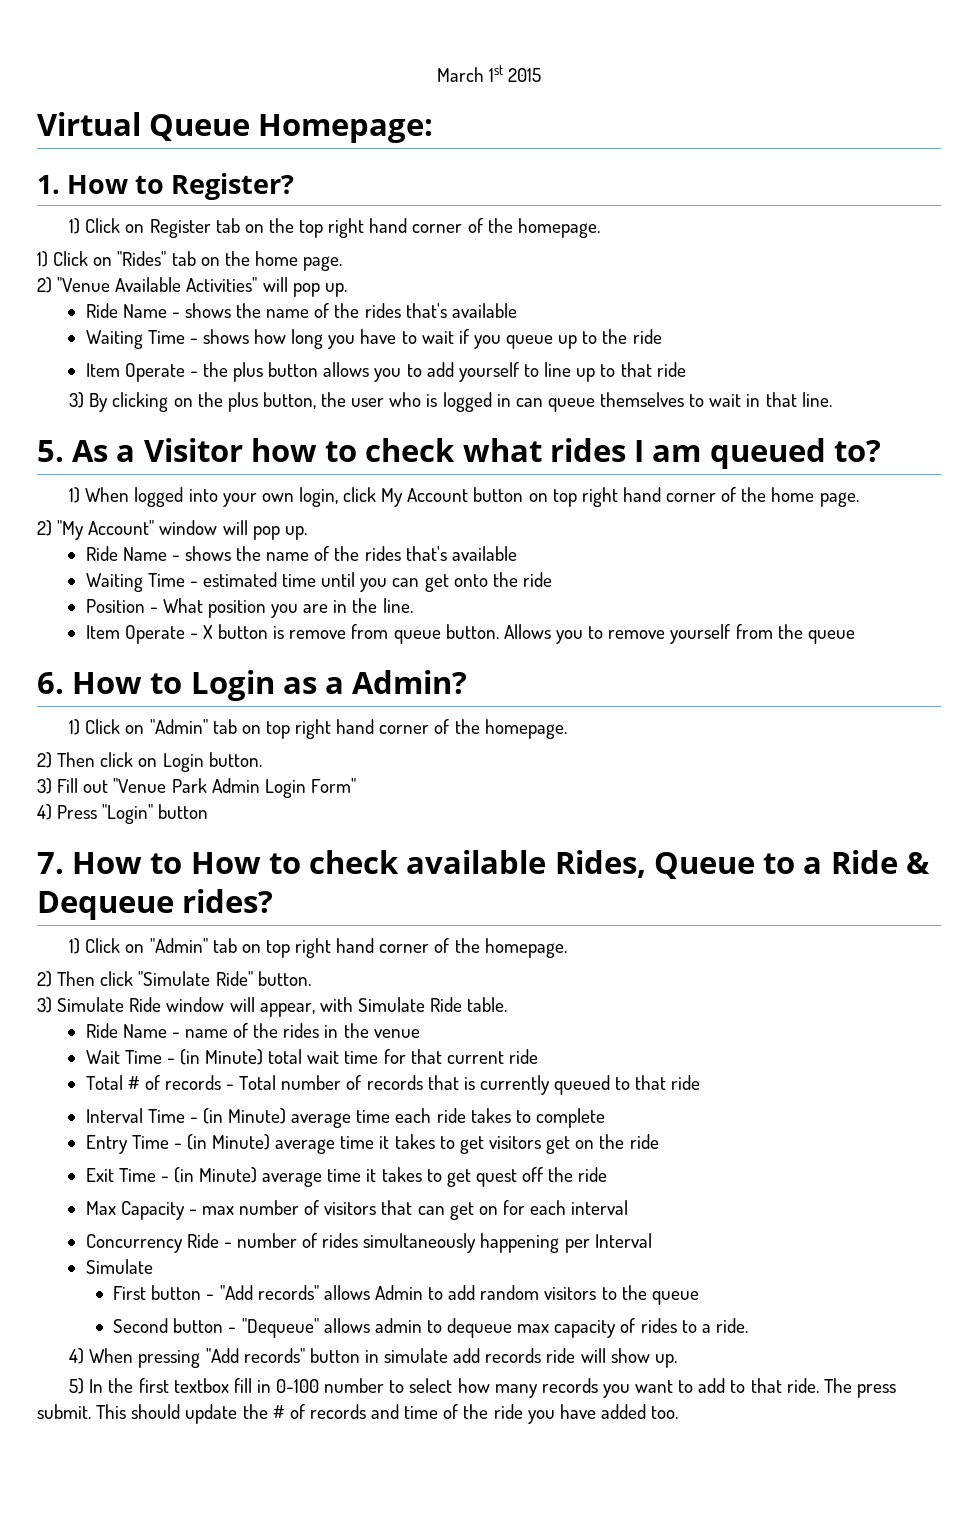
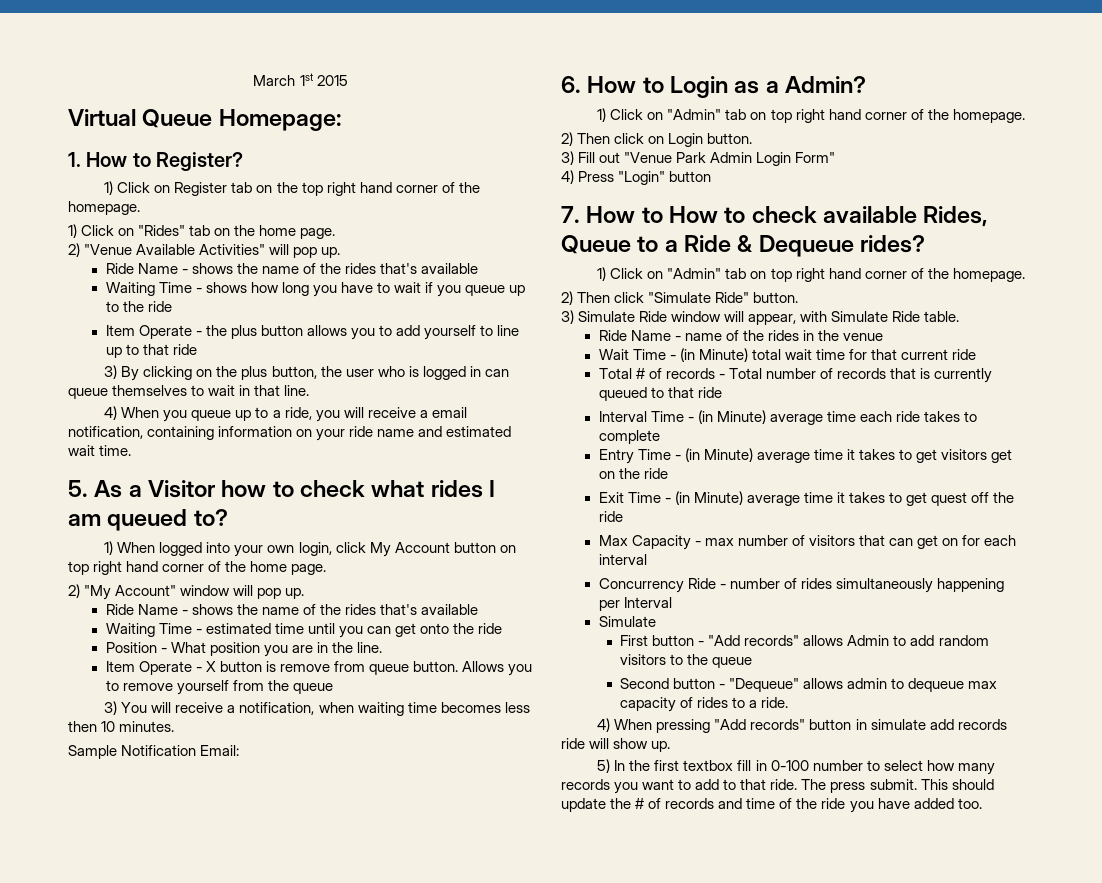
(832, 399) none -> [104,406,467,422] [68,426,512,441] [68,445,132,456] // 4) When you queue up to a ride, you will receive a email notification, containing information on your ride name and estimated wait time.
(855, 637) none -> [104,701,530,716] [68,721,175,732] [68,745,240,759] // 3) You will receive a notification, when waiting time becomes less then 10 minutes. // Sample Notification Email:

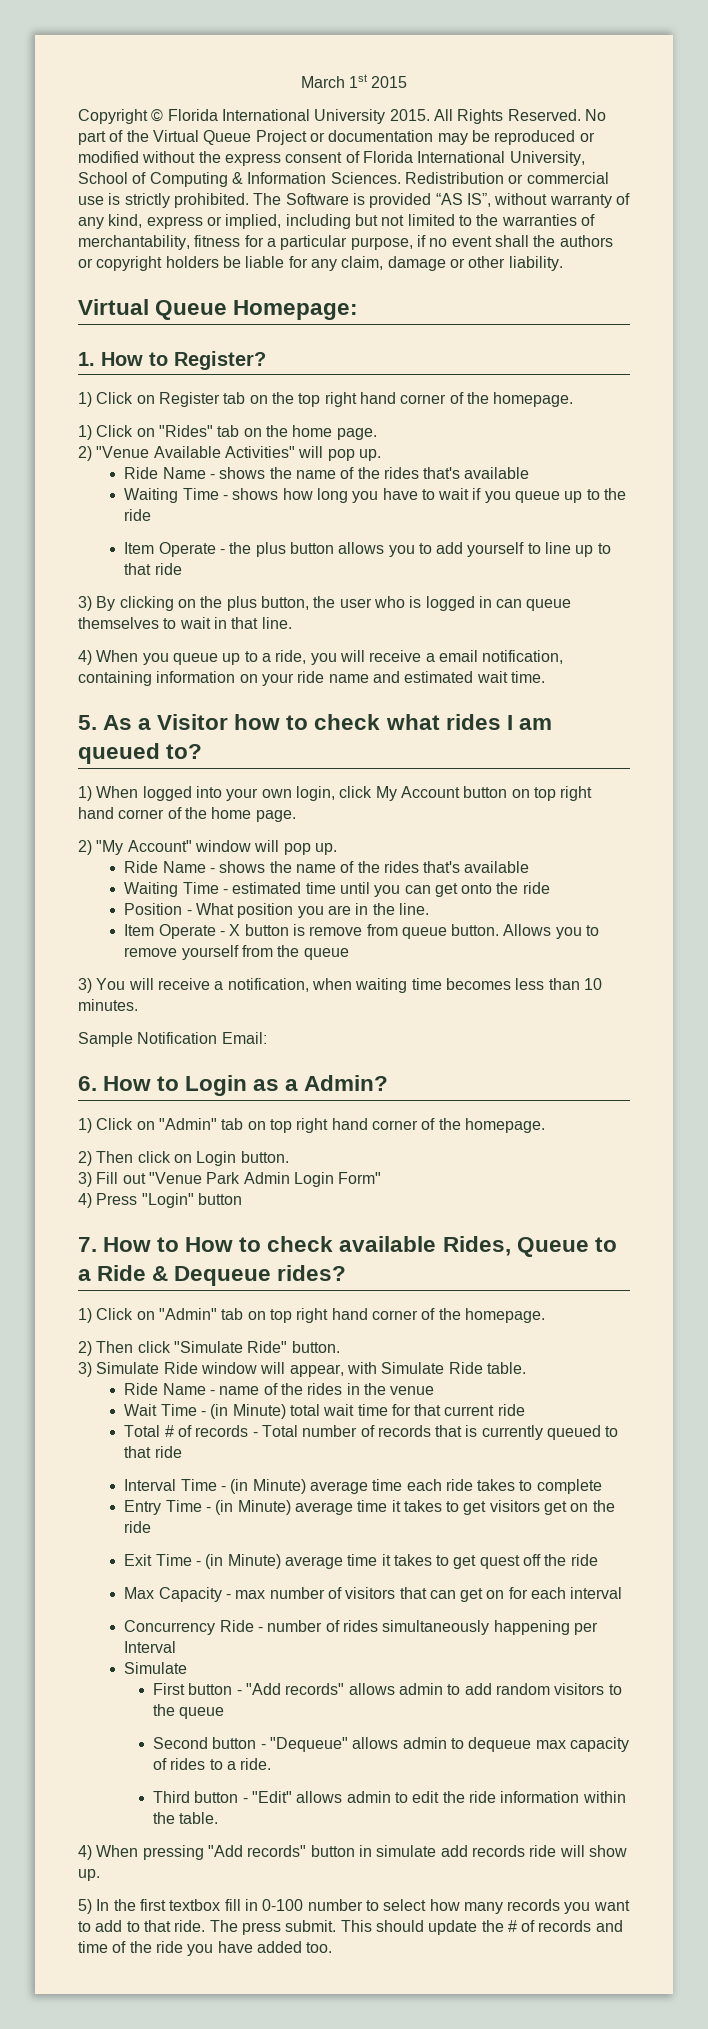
(348, 80) none -> [78,109,606,124] [78,130,595,145] [78,151,585,166] [78,172,609,187] [78,193,630,208] [78,214,595,229] [78,235,613,250] [78,256,563,271] // Copyright © Florida International University 2015. All Rights Reserved. No part of the Virtual Queue Project or documentation may be reproduced or modified without the express consent of Florida International University, School of Computing & Information Sciences. Redistribution or commercial use is strictly prohibited. The Software is provided “AS IS”, without warranty of any kind, express or implied, including but not limited to the warranties of merchantability, fitness for a particular purpose, if no event shall the authors or copyright holders be liable for any claim, damage or other liability.
[68,721,97,732] then -> [548,978,580,990] than
[847,635,890,646] Admin -> [398,1683,443,1695] admin
(789, 702) none -> [152,1791,626,1803] [152,1812,219,1824] // Third button - "Edit" allows admin to edit the ride information within the table.

